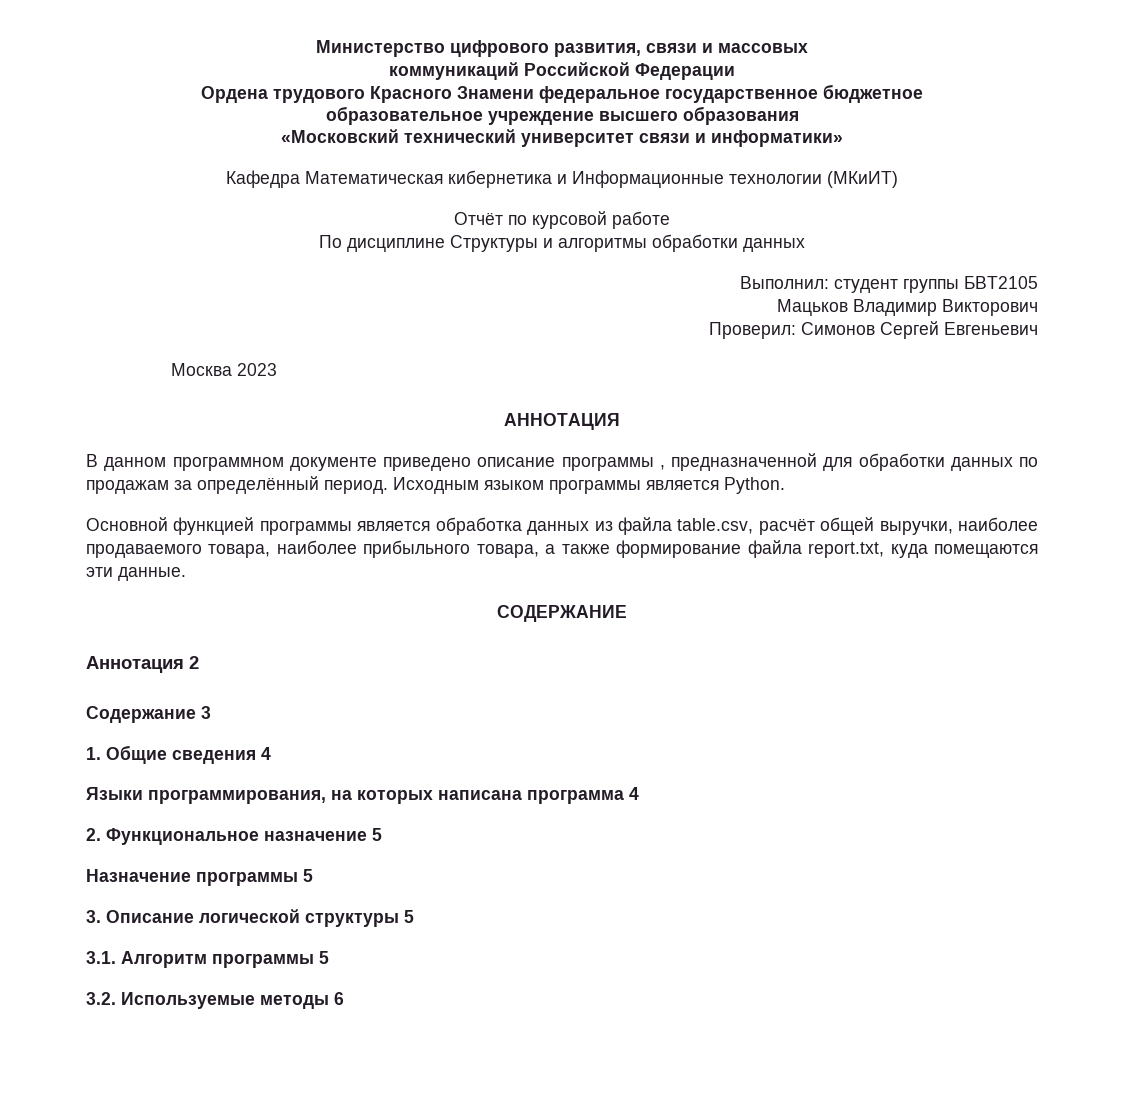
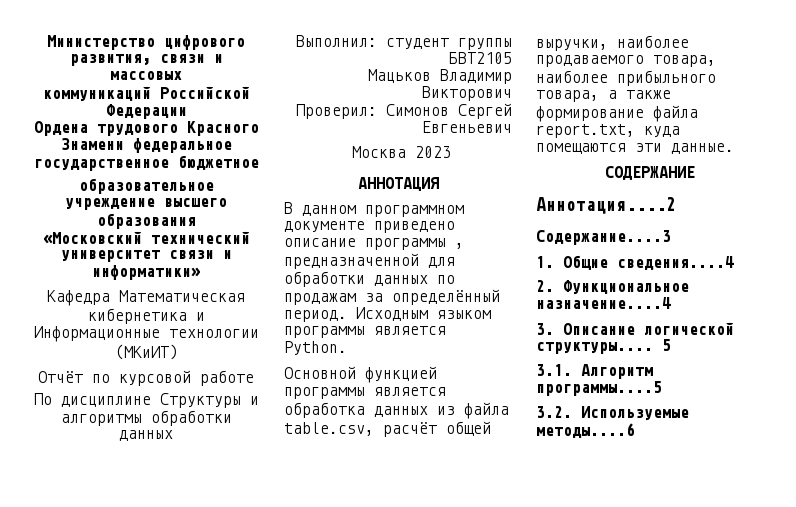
[86,656,199,673] [86,706,211,723] [86,745,271,764] [86,787,639,804] [86,828,382,845] [86,869,313,886] Аннотация 2 // Содержание 3 // 1. Общие сведения 4 // Языки программирования, на которых написана программа 4 // 2. Функциональное назначение 5 // Назначение программы 5 -> [536,197,676,214] [536,230,671,245] [536,255,734,270] [536,280,689,295] [536,297,671,309] Аннотация....2 // Содержание....3 // 1. Общие сведения....4 // 2. Функциональное назначение....4
[305,913,399,927] структуры -> [536,342,653,354] структуры....
[212,951,329,968] программы 5 -> [536,381,662,396] программы....5
[260,992,344,1009] методы 6 -> [536,423,635,438] методы....6

